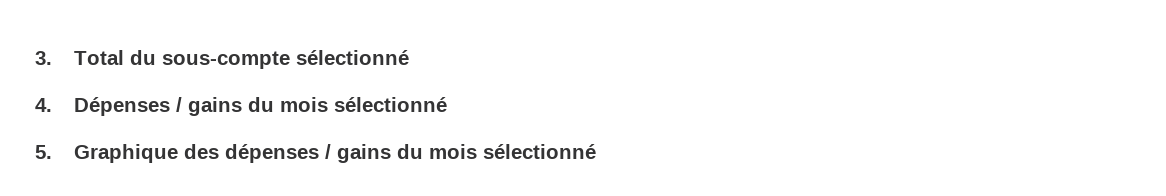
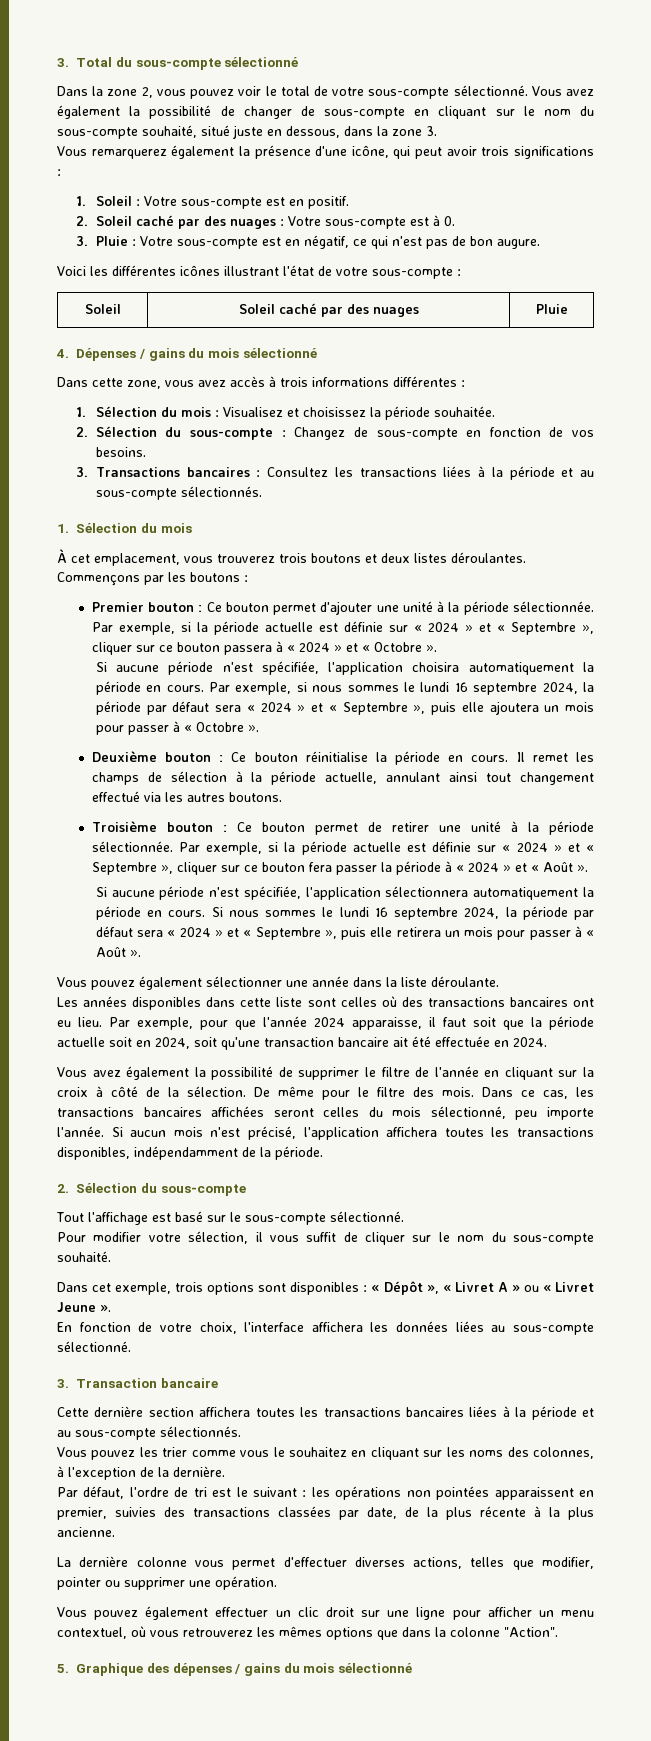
(409, 57) none -> [57,85,594,99] [57,105,595,119] [57,125,437,139] [57,145,594,159] [57,169,61,176] [76,196,349,209] [76,215,455,229] [76,235,540,249] [57,265,461,279] [84,304,121,314] [238,303,419,317] [535,304,568,314] // Dans la zone 2, vous pouvez voir le total de votre sous-compte sélectionné. Vous avez également la possibilité de changer de sous-compte en cliquant sur le nom du sous-compte souhaité, situé juste en dessous, dans la zone 3. // Vous remarquerez également la présence d'une icône, qui peut avoir trois significations : // 1. Soleil : Votre sous-compte est en positif. // 2. Soleil caché par des nuages : Votre sous-compte est à 0. // 3. Pluie : Votre sous-compte est en négatif, ce qui n'est pas de bon augure. // Voici les différentes icônes illustrant l'état de votre sous-compte : // Soleil | Soleil caché par des nuages | Pluie
(447, 104) none -> [57,376,465,389] [76,406,495,420] [76,426,594,440] [95,447,146,457] [76,466,594,480] [95,486,262,500] [57,523,192,533] [57,549,526,566] [57,572,248,586] [91,601,594,615] [91,621,594,635] [91,641,437,655] [95,661,594,675] [95,681,594,695] [95,701,594,715] [95,721,259,735] [91,751,594,765] [91,771,594,785] [91,791,282,802] [91,821,594,835] [91,841,595,855] [91,861,588,875] [95,886,594,900] [95,906,595,920] [95,926,594,940] [95,946,141,957] [57,976,499,990] [57,996,594,1010] [57,1016,594,1030] [57,1036,547,1050] [57,1066,594,1080] [57,1086,594,1100] [57,1106,594,1120] [57,1126,594,1140] [57,1146,323,1160] [57,1183,246,1196] [56,1211,404,1225] [57,1231,594,1245] [57,1251,111,1262] [57,1281,594,1295] [57,1302,111,1312] [57,1321,594,1335] [57,1341,131,1352] [57,1378,219,1388] [57,1406,594,1420] [57,1426,241,1440] [57,1447,594,1460] [57,1466,225,1480] [57,1486,594,1500] [57,1506,594,1520] [57,1527,115,1537] [57,1556,594,1570] [57,1576,277,1590] [57,1606,594,1620] [57,1626,558,1640] // Dans cette zone, vous avez accès à trois informations différentes : // 1. Sélection du mois : Visualisez et choisissez la période souhaitée. // 2. Sélection du sous-compte : Changez de sous-compte en fonction de vos besoins. // 3. Transactions bancaires : Consultez les transactions liées à la période et au sous-compte sélectionnés. // 1. Sélection du mois // À cet emplacement, vous trouverez trois boutons et deux listes déroulantes. Commençons par les boutons : // Premier bouton : Ce bouton permet d'ajouter une unité à la période sélectionnée. Par exemple, si la période actuelle est définie sur « 2024 » et « Septembre », cliquer sur ce bouton passera à « 2024 » et « Octobre ». // Si aucune période n'est spécifiée, l'application choisira automatiquement la période en cours. Par exemple, si nous sommes le lundi 16 septembre 2024, la période par défaut sera « 2024 » et « Septembre », puis elle ajoutera un mois pour passer à « Octobre ». // Deuxième bouton : Ce bouton réinitialise la période en cours. Il remet les champs de sélection à la période actuelle, annulant ainsi tout changement effectué via les autres boutons. // Troisième bouton : Ce bouton permet de retirer une unité à la période sélectionnée. Par exemple, si la période actuelle est définie sur « 2024 » et « Septembre », cliquer sur ce bouton fera passer la période à « 2024 » et « Août ». // Si aucune période n'est spécifiée, l'application sélectionnera automatiquement la période en cours. Si nous sommes le lundi 16 septembre 2024, la période par défaut sera « 2024 » et « Septembre », puis elle retirera un mois pour passer à « Août ». // Vous pouvez également sélectionner une année dans la liste déroulante. // Les années disponibles dans cette liste sont celles où des transactions bancaires ont eu lieu. Par exemple, pour que l'année 2024 apparaisse, il faut soit que la période actuelle soit en 2024, soit qu'une transaction bancaire ait été effectuée en 2024. // Vous avez également la possibilité de supprimer le filtre de l'année en cliquant sur la croix à côté de la sélection. De même pour le filtre des mois. Dans ce cas, les transactions bancaires affichées seront celles du mois sélectionné, peu importe l'année. Si aucun mois n'est précisé, l'application affichera toutes les transactions disponibles, indépendamment de la période. // 2. Sélection du sous-compte // Tout l'affichage est basé sur le sous-compte sélectionné. // Pour modifier votre sélection, il vous suffit de cliquer sur le nom du sous-compte souhaité. // Dans cet exemple, trois options sont disponibles : « Dépôt », « Livret A » ou « Livret Jeune ». // En fonction de votre choix, l'interface affichera les données liées au sous-compte sélectionné. // 3. Transaction bancaire // Cette dernière section affichera toutes les transactions bancaires liées à la période et au sous-compte sélectionnés. // Vous pouvez les trier comme vous le souhaitez en cliquant sur les noms des colonnes, à l'exception de la dernière. // Par défaut, l'ordre de tri est le suivant : les opérations non pointées apparaissent en premier, suivies des transactions classées par date, de la plus récente à la plus ancienne. // La dernière colonne vous permet d'effectuer diverses actions, telles que modifier, pointer ou supprimer une opération. // Vous pouvez également effectuer un clic droit sur une ligne pour afficher un menu contextuel, où vous retrouverez les mêmes options que dans la colonne "Action".

